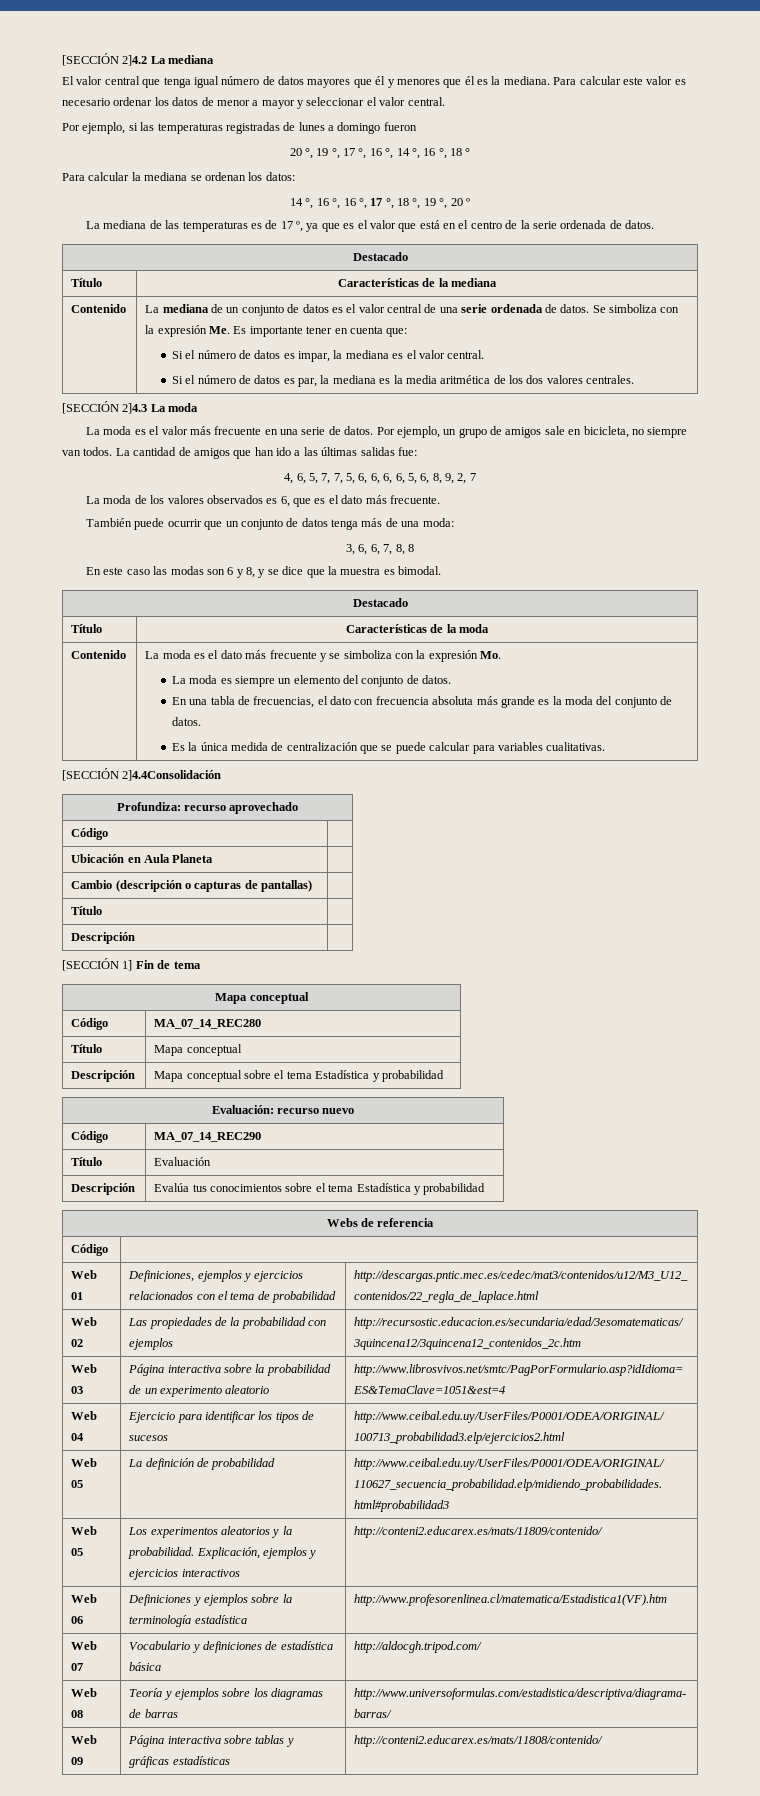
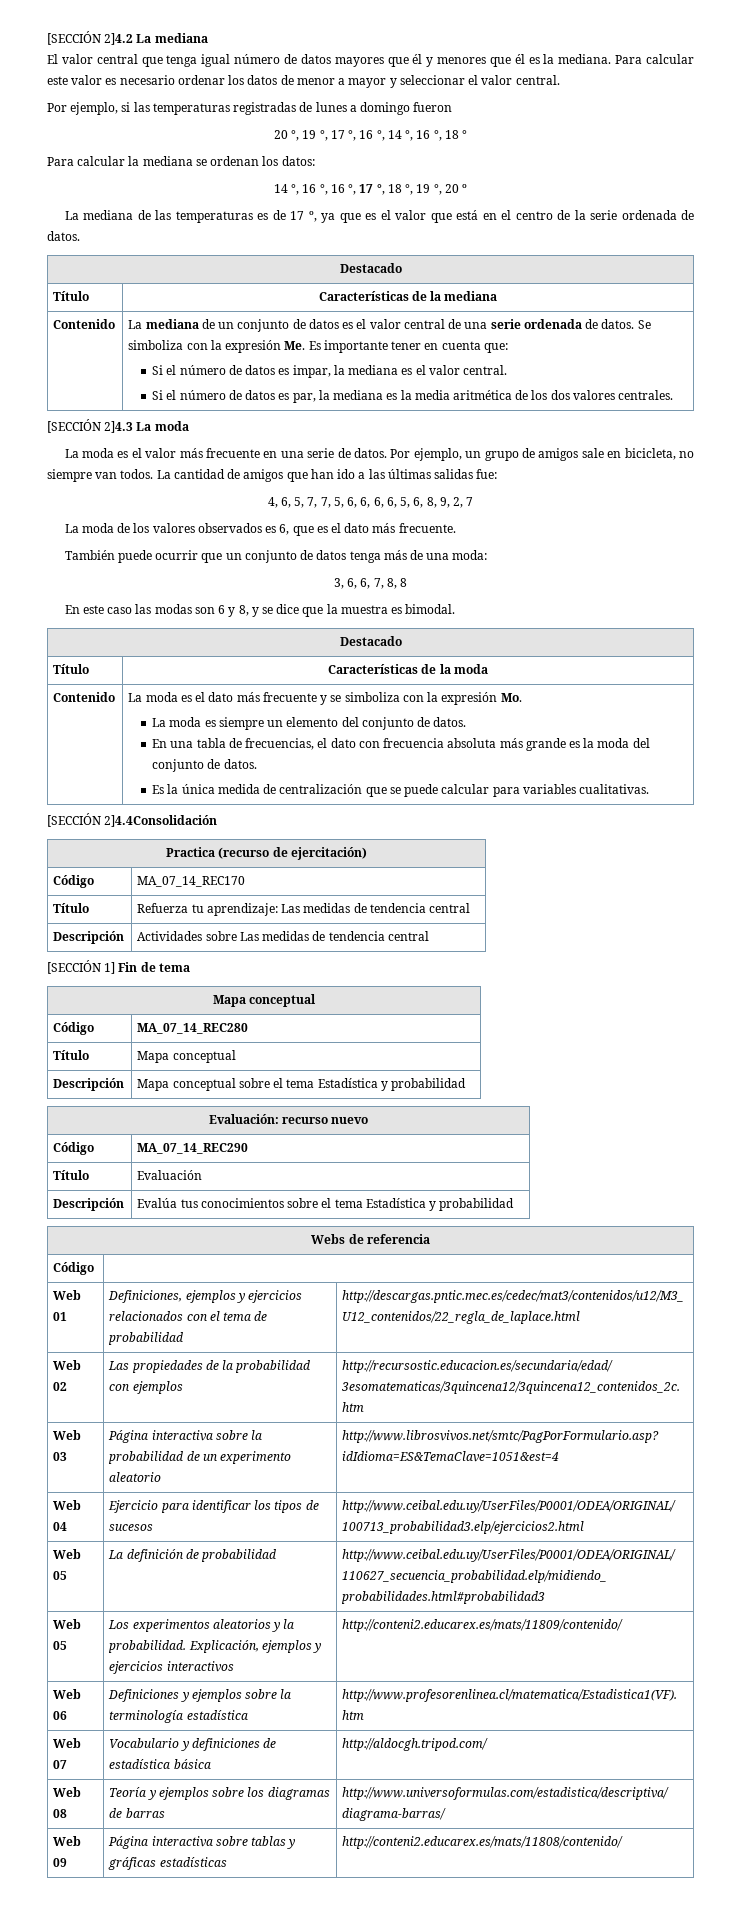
[116,802,299,814] [71,828,109,840] [71,854,214,863] [71,880,313,892] [71,906,103,915] [71,932,136,944] Profundiza: recurso aprovechado // Código | // Ubicación en Aula Planeta | // Cambio (descripción o capturas de pantallas) | // Título | // Descripción | -> [166,847,367,860] [53,875,95,888] [137,876,246,887] [53,903,90,913] [137,903,471,916] [53,931,125,944] [137,931,429,941] Practica (recurso de ejercitación) // Código | MA_07_14_REC170 // Título | Refuerza tu aprendizaje: Las medidas de tendencia central // Descripción | Actividades sobre Las medidas de tendencia central

